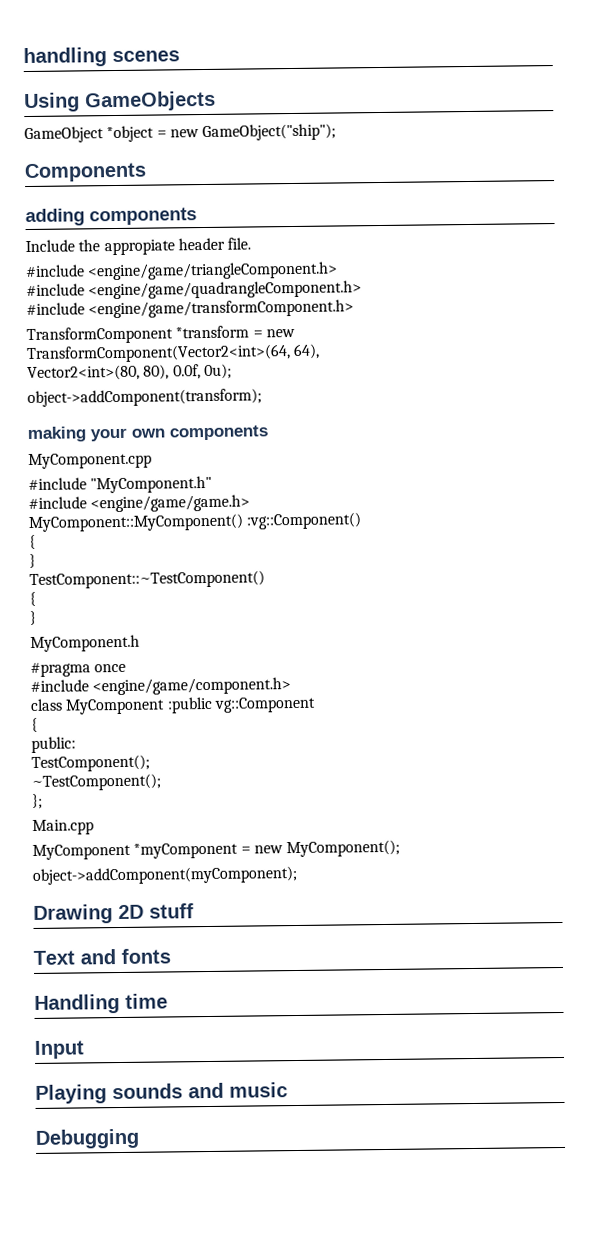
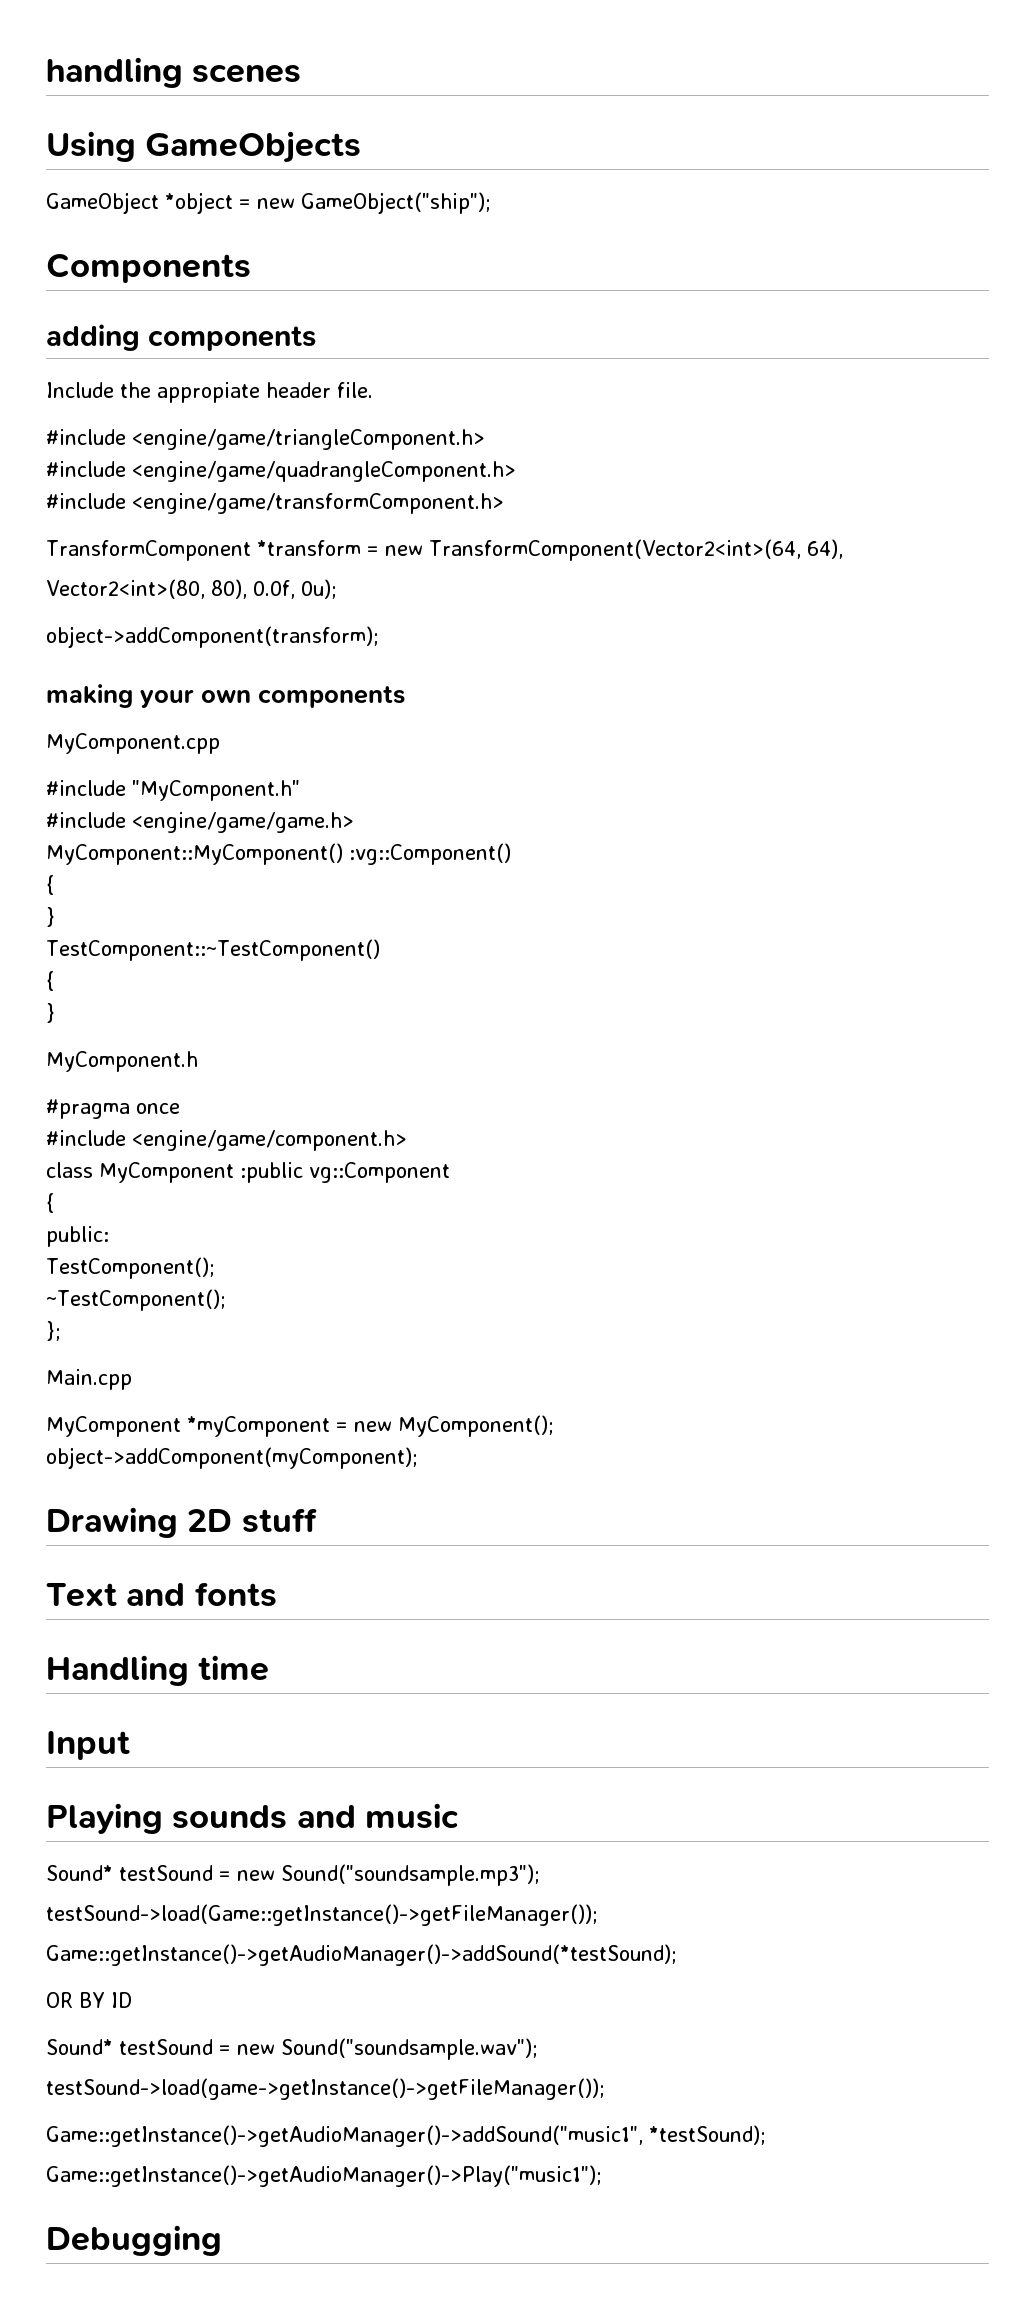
(288, 1090) none -> [46,1864,540,1886] [46,1904,598,1926] [46,1944,677,1966] [46,1992,132,2008] [46,2038,538,2060] [46,2078,605,2100] [46,2125,766,2147] [46,2165,602,2187] // Sound* testSound = new Sound("soundsample.mp3"); // testSound->load(Game::getInstance()->getFileManager()); // Game::getInstance()->getAudioManager()->addSound(*testSound); // OR BY ID // Sound* testSound = new Sound("soundsample.wav"); // testSound->load(game->getInstance()->getFileManager()); // Game::getInstance()->getAudioManager()->addSound("music1", *testSound); // Game::getInstance()->getAudioManager()->Play("music1");

